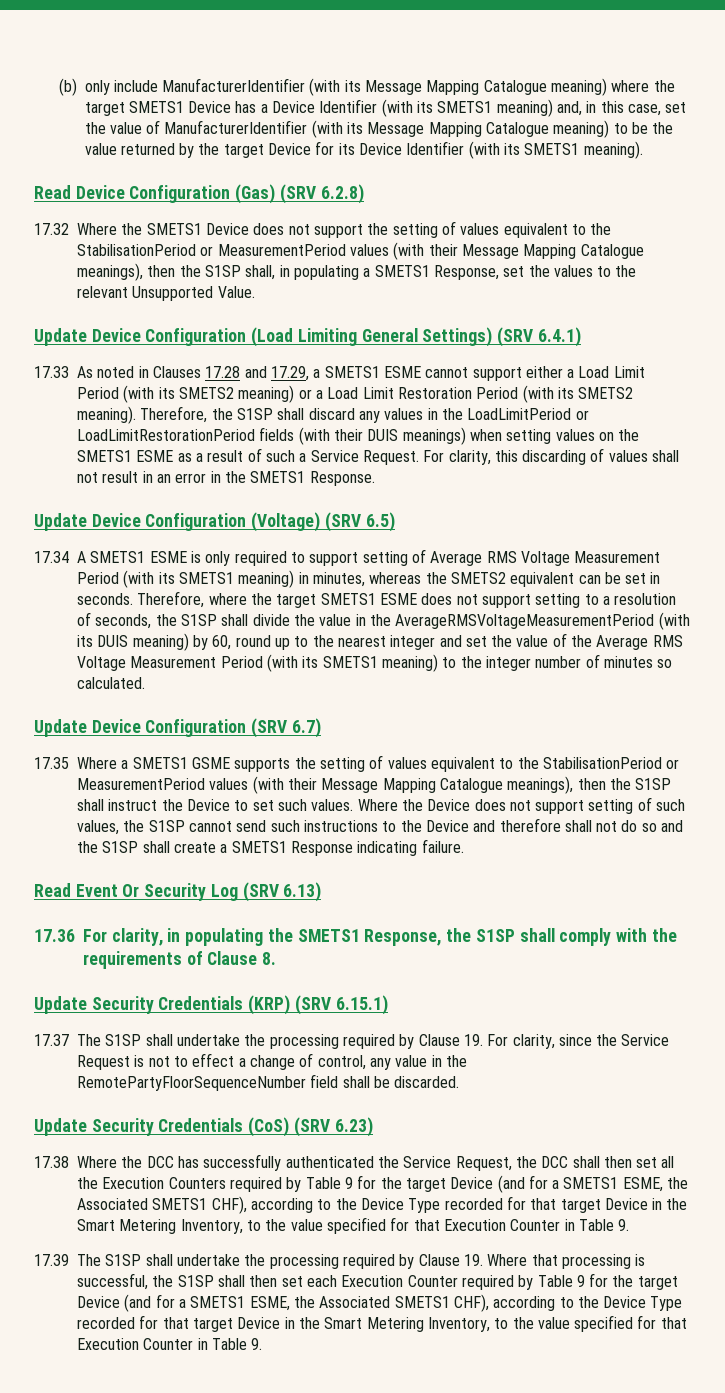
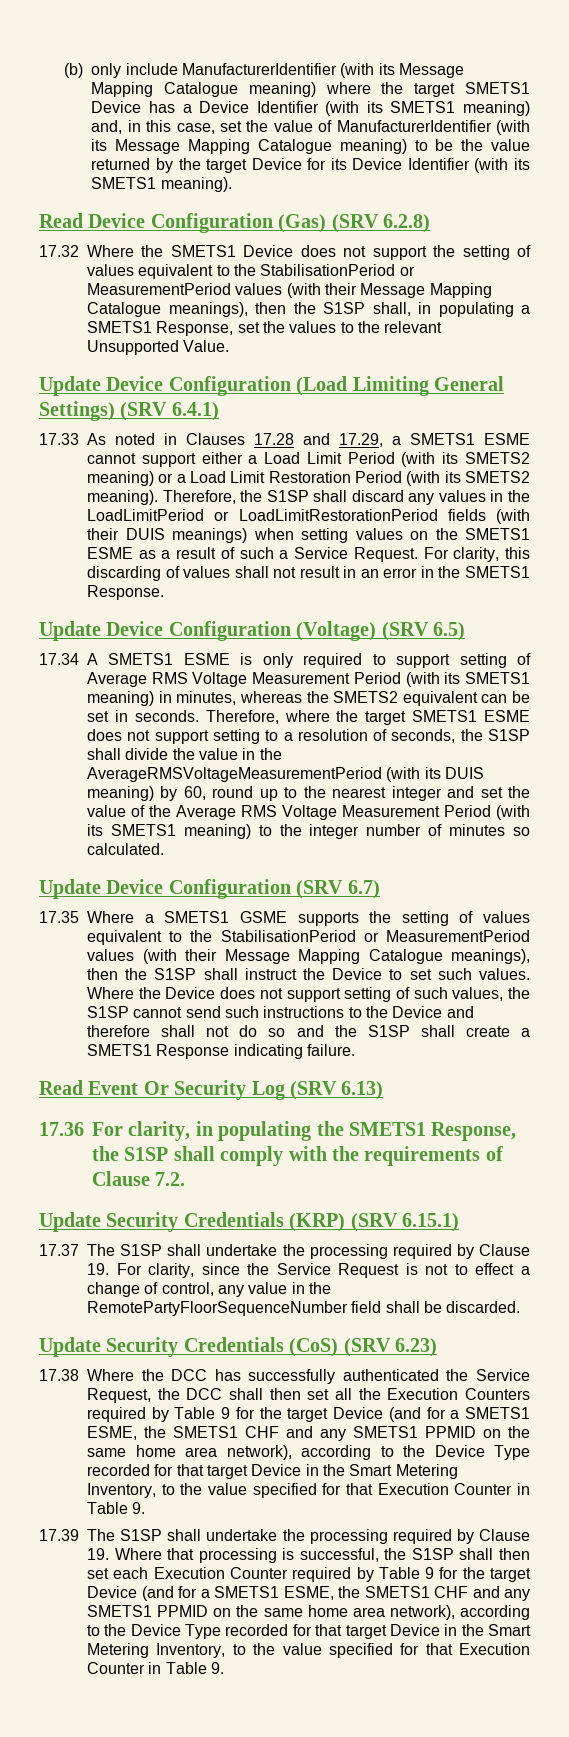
[262,952,277,965] 8. -> [155,1172,186,1186] 7.2.
[77,1196,247,1214] Associated SMETS1 CHF), -> [173,1426,530,1441] [87,1445,292,1460] SMETS1 CHF and any SMETS1 PPMID on the same home area network),
[319,1294,489,1312] Associated SMETS1 CHF), -> [364,1586,530,1601] [87,1605,455,1620] SMETS1 CHF and any SMETS1 PPMID on the same home area network),

